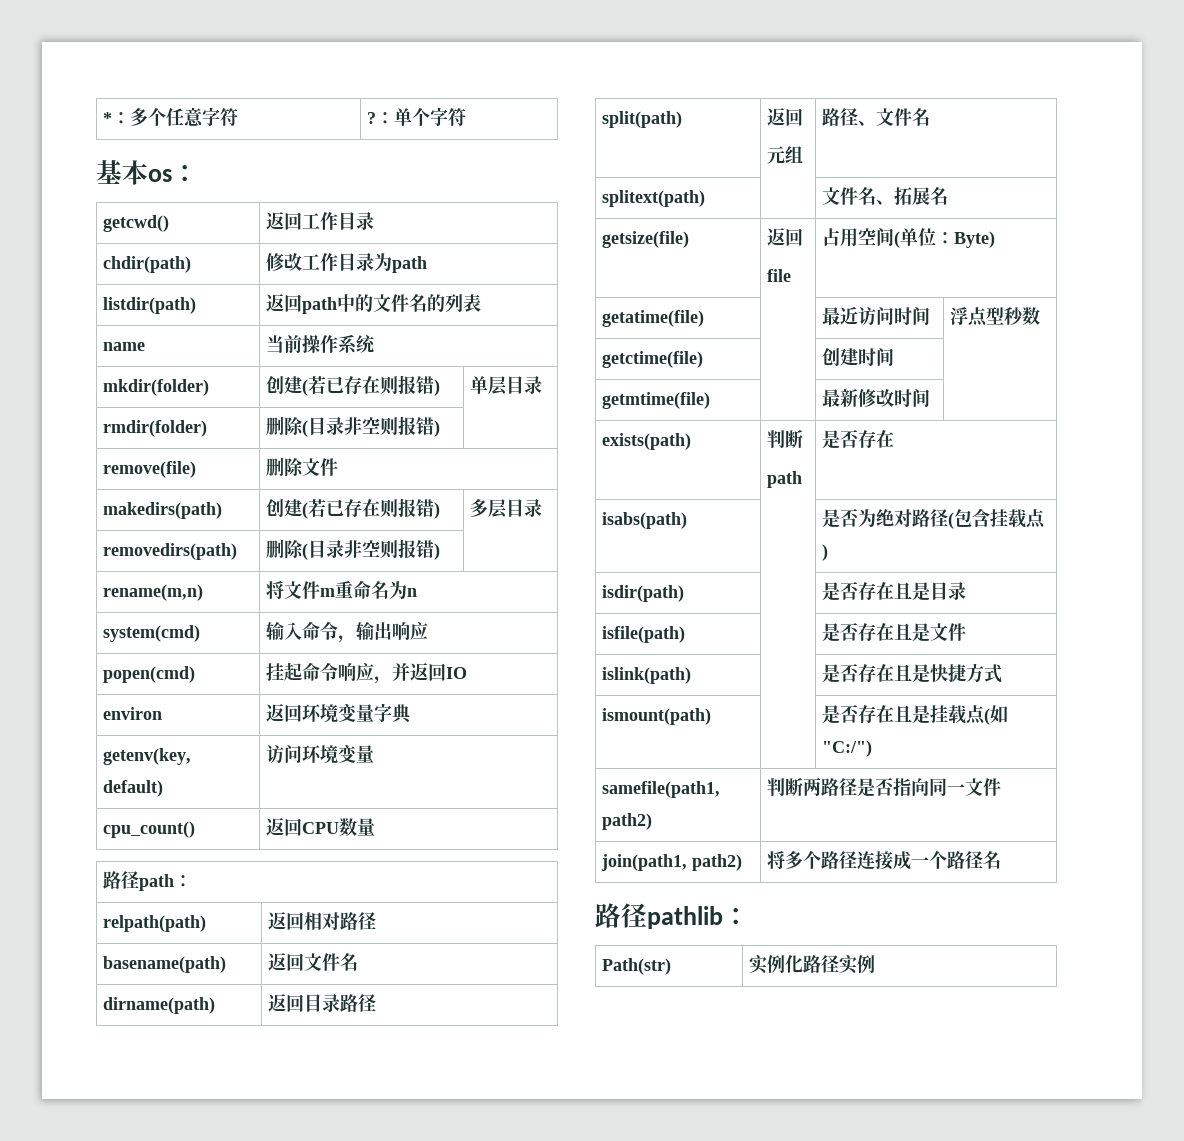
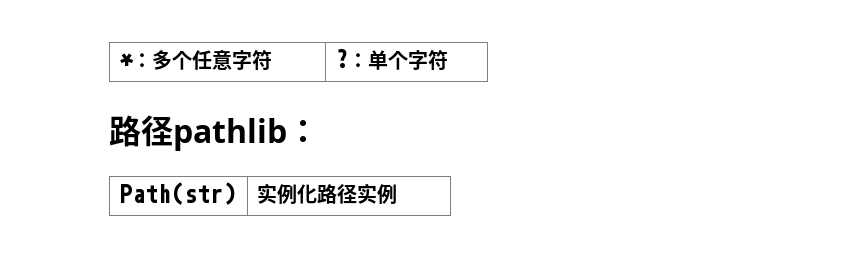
[96,160,198,185] [103,215,170,232] [266,212,375,230] [103,256,192,273] [266,253,428,273] [103,297,197,314] [266,294,482,314] [103,342,146,351] [266,334,376,354] [103,379,210,396] [266,375,441,396] [470,376,543,395] [103,420,208,437] [266,416,441,437] [103,461,197,478] [266,457,339,477] [103,502,223,519] [266,498,441,519] [470,499,543,518] [103,543,238,560] [266,539,441,560] [103,584,204,601] [266,580,418,599] [103,625,201,642] [266,621,429,643] [103,666,196,683] [266,662,468,684] [103,707,163,720] [266,703,414,724] [103,748,192,765] [103,780,164,797] [266,744,375,764] [103,821,196,838] [266,818,376,836] [103,871,193,891] [103,915,207,932] [268,912,377,930] [103,956,227,973] [268,953,359,971] [103,997,216,1014] [268,994,377,1012] [602,111,683,128] [767,108,804,126] [767,146,804,164] [822,108,931,126] [602,190,706,207] [822,187,949,205] [602,231,690,248] [767,228,804,246] [767,269,792,282] [822,228,996,248] [602,310,705,327] [822,307,931,326] [950,307,1041,327] [602,351,704,368] [822,347,895,366] [602,392,711,409] [822,389,931,407] [602,433,692,450] [767,429,804,449] [767,471,803,488] [822,429,895,449] [602,512,688,529] [822,508,1047,529] [822,544,829,561] [602,585,685,602] [822,581,967,601] [602,626,686,643] [822,622,967,642] [602,667,692,684] [822,663,1003,683] [602,708,712,725] [822,704,1009,725] [822,740,873,757] [602,781,721,798] [602,813,653,830] [767,777,1002,797] [601,854,743,871] [767,851,1002,870] // 基本os： // getcwd() | 返回工作目录 // chdir(path) | 修改工作目录为path // listdir(path) | 返回path中的文件名的列表 // name | 当前操作系统 // mkdir(folder) | 创建(若已存在则报错) | 单层目录 // rmdir(folder) | 删除(目录非空则报错) | // remove(file) | 删除文件 // makedirs(path) | 创建(若已存在则报错) | 多层目录 // removedirs(path) | 删除(目录非空则报错) | // rename(m,n) | 将文件m重命名为n // system(cmd) | 输入命令，输出响应 // popen(cmd) | 挂起命令响应，并返回IO // environ | 返回环境变量字典 // getenv(key, default) | 访问环境变量 // cpu_count() | 返回CPU数量 // 路径path： // relpath(path) | 返回相对路径 // basename(path) | 返回文件名 // dirname(path) | 返回目录路径 // split(path) | 返回 // 元组 | 路径、文件名 // splitext(path) | | 文件名、拓展名 // getsize(file) | 返回 // file | 占用空间(单位：Byte) // getatime(file) | | 最近访问时间 | 浮点型秒数 // getctime(file) | | 创建时间 | // getmtime(file) | | 最新修改时间 | // exists(path) | 判断 // path | 是否存在 // isabs(path) | | 是否为绝对路径(包含挂载点) // isdir(path) | | 是否存在且是目录 // isfile(path) | | 是否存在且是文件 // islink(path) | | 是否存在且是快捷方式 // ismount(path) | | 是否存在且是挂载点(如"C:/") // samefile(path1, path2) | 判断两路径是否指向同一文件 // join(path1, path2) | 将多个路径连接成一个路径名 -> (449, 60) none

